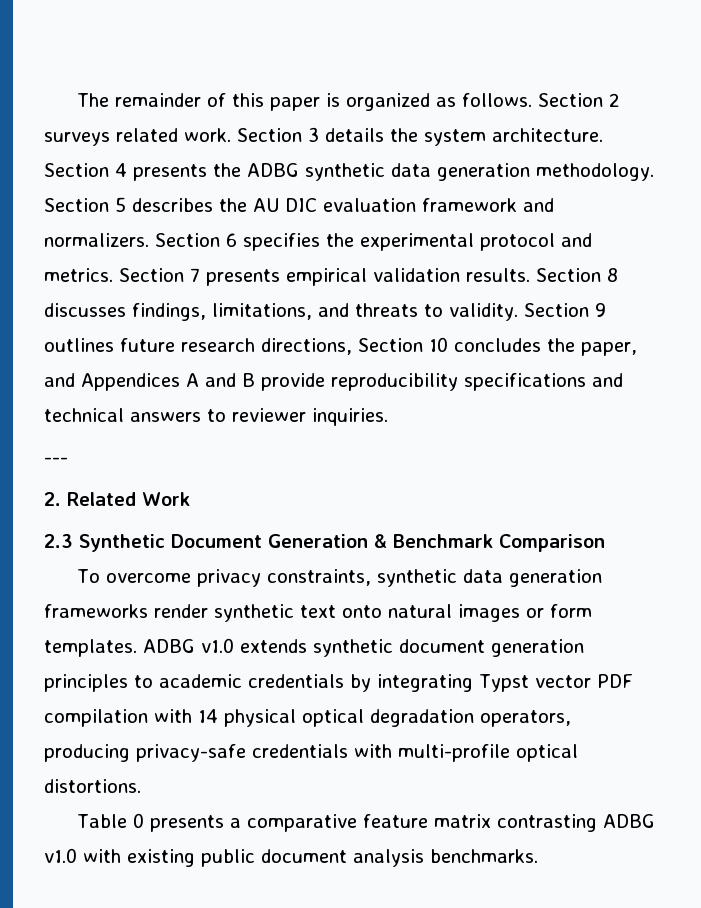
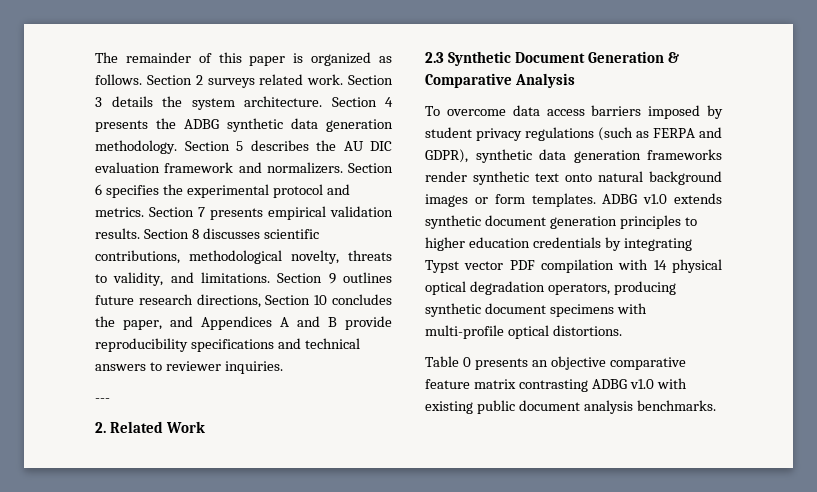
[132,303,518,321] findings, limitations, and threats to validity. -> [263,229,319,239] [95,250,392,264] [95,272,270,286] scientific contributions, methodological novelty, threats to validity, and limitations.
[393,534,605,552] Benchmark Comparison -> [425,73,575,88] Comparative Analysis
[197,569,372,587] privacy constraints, -> [512,105,723,119] [425,127,722,141] [425,149,468,163] data access barriers imposed by student privacy regulations (such as FERPA and GDPR),
(452, 611) none -> [649,171,722,185] background
[159,674,242,688] academic -> [425,237,530,251] higher education
[136,744,348,762] privacy-safe credentials -> [425,303,614,317] synthetic document specimens
[230,818,242,828] a -> [531,356,606,370] an objective

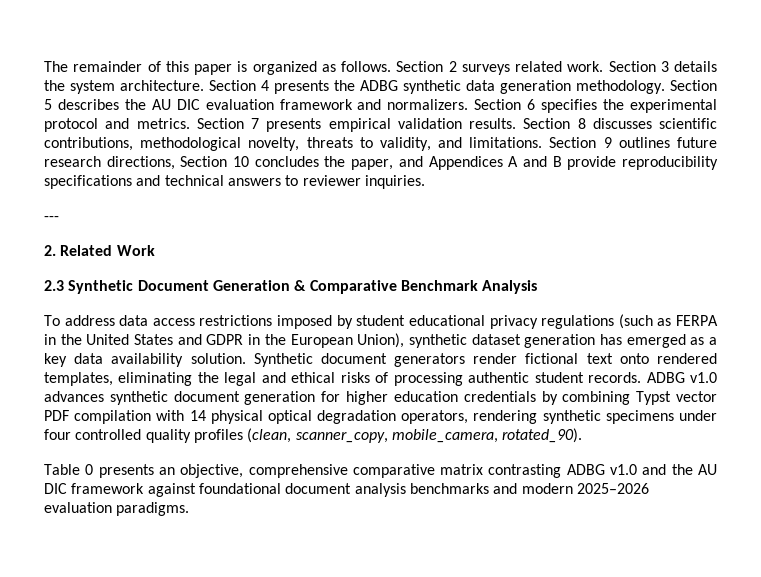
(512, 80) none -> [400,280,478,291] Benchmark
[446,109,506,116] overcome -> [64,315,115,326] address
[591,105,642,116] barriers -> [199,315,273,326] restrictions
(472, 132) none -> [408,315,485,326] educational
[699,127,722,138] [425,149,722,163] [425,171,722,185] [425,193,722,207] and GDPR), synthetic data generation frameworks render synthetic text onto natural background images or form templates. ADBG v1.0 extends -> [44,333,717,348] [44,353,717,367] [44,372,717,386] [44,391,104,402] in the United States and GDPR in the European Union), synthetic dataset generation has emerged as a key data availability solution. Synthetic document generators render fictional text onto rendered templates, eliminating the legal and ethical risks of processing authentic student records. ADBG v1.0 advances
[619,215,697,229] principles to -> [321,391,341,402] for
[623,238,692,251] integrating -> [562,391,631,405] combining
[613,281,676,295] [425,303,647,317] [425,325,622,339] producing synthetic document specimens with multi-profile optical distortions. -> [473,410,717,424] [44,428,583,443] rendering synthetic specimens under four controlled quality profiles (clean, scanner_copy, mobile_camera, rotated_90).
[550,356,686,370] [425,379,470,389] objective comparative feature -> [180,464,435,478] objective, comprehensive comparative
[656,378,687,389] [425,400,716,414] with existing public document analysis benchmarks. -> [642,464,717,475] [44,483,649,497] [44,502,190,516] and the AU DIC framework against foundational document analysis benchmarks and modern 2025–2026 evaluation paradigms.

